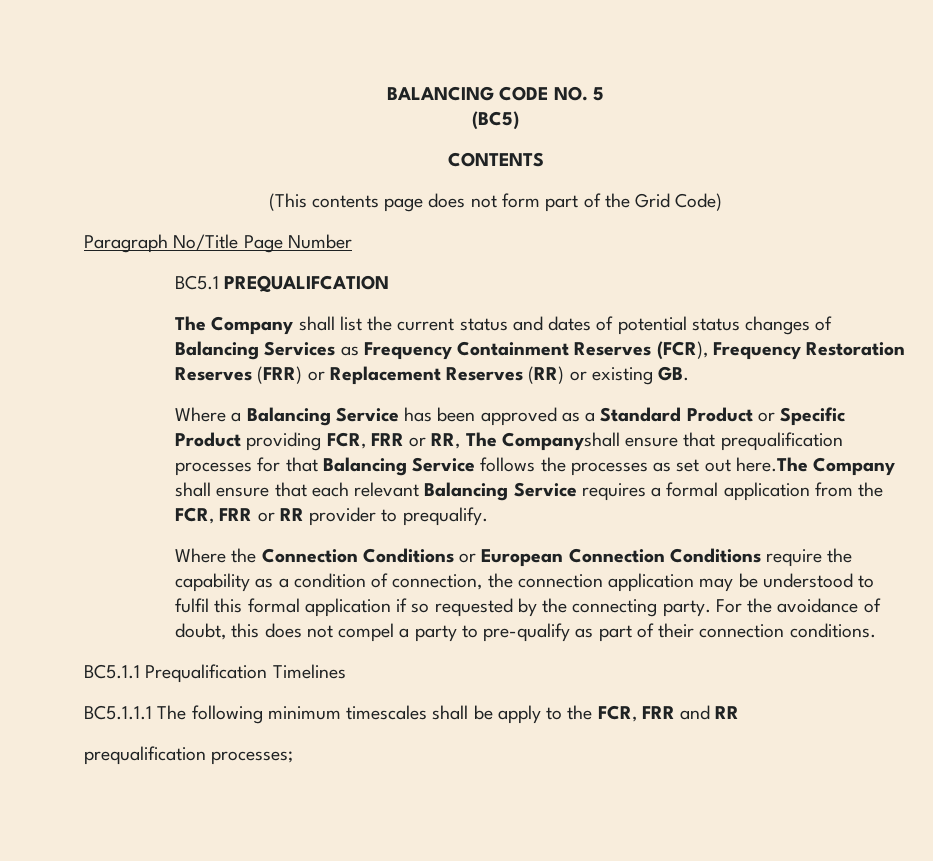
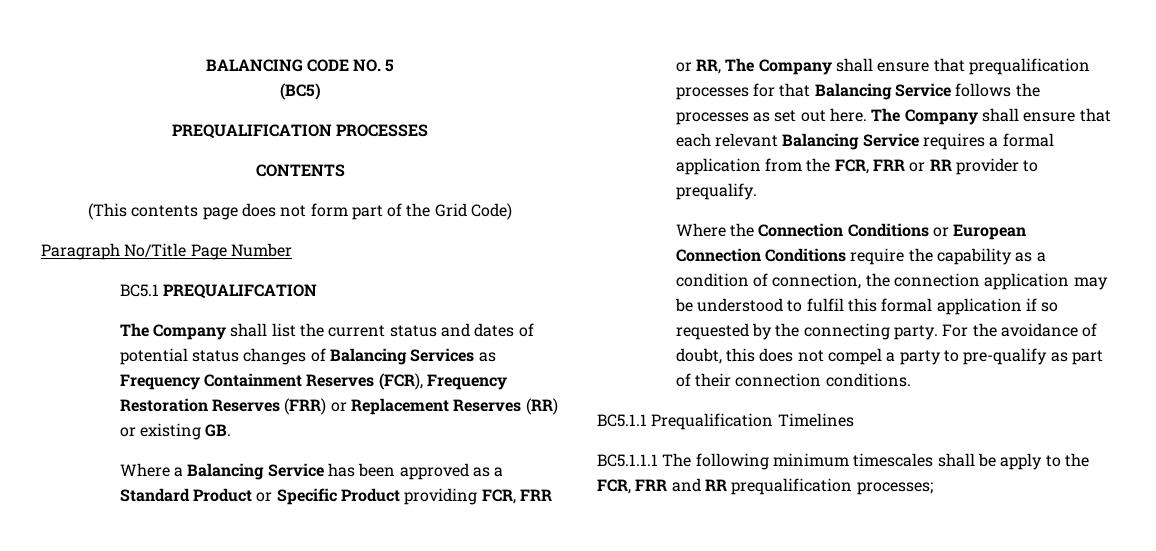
(519, 120) none -> [171,124,429,139] // PREQUALIFICATION PROCESSES
[501,432,620,451] Companyshall -> [758,58,874,75] Company shall
[735,457,808,472] here.The -> [830,108,901,122] here. The
(740, 712) // -> (727, 485) none

